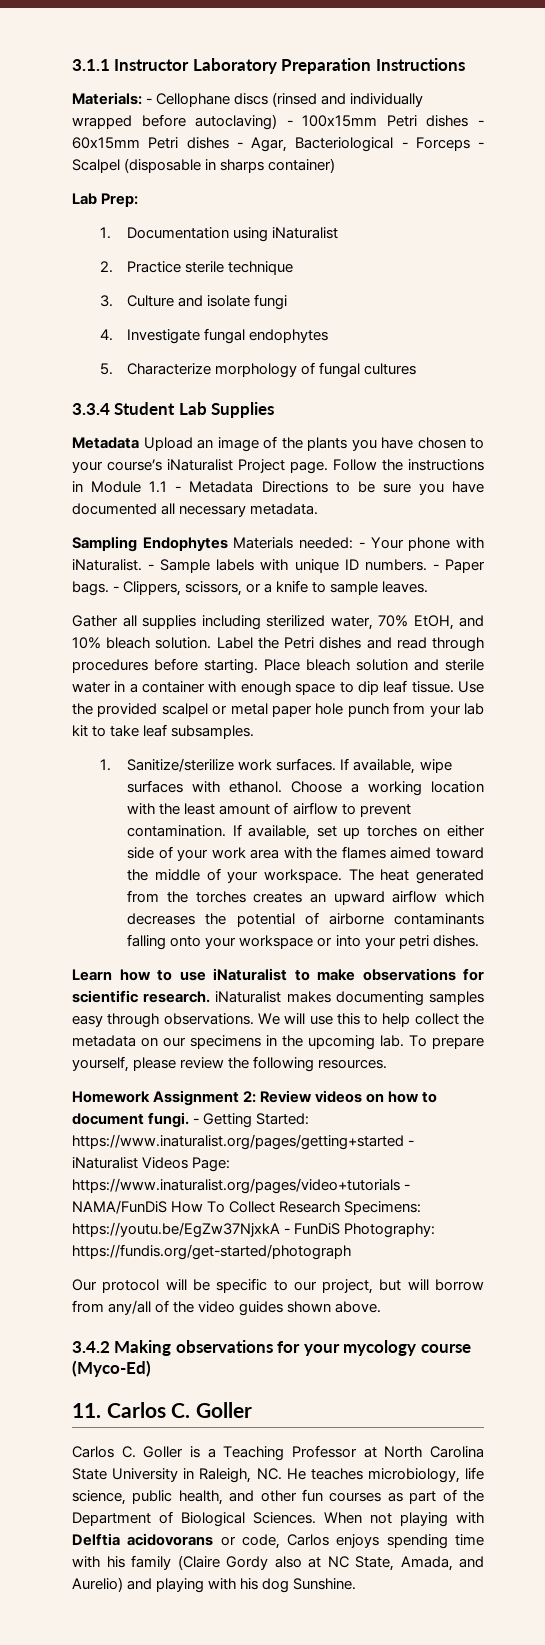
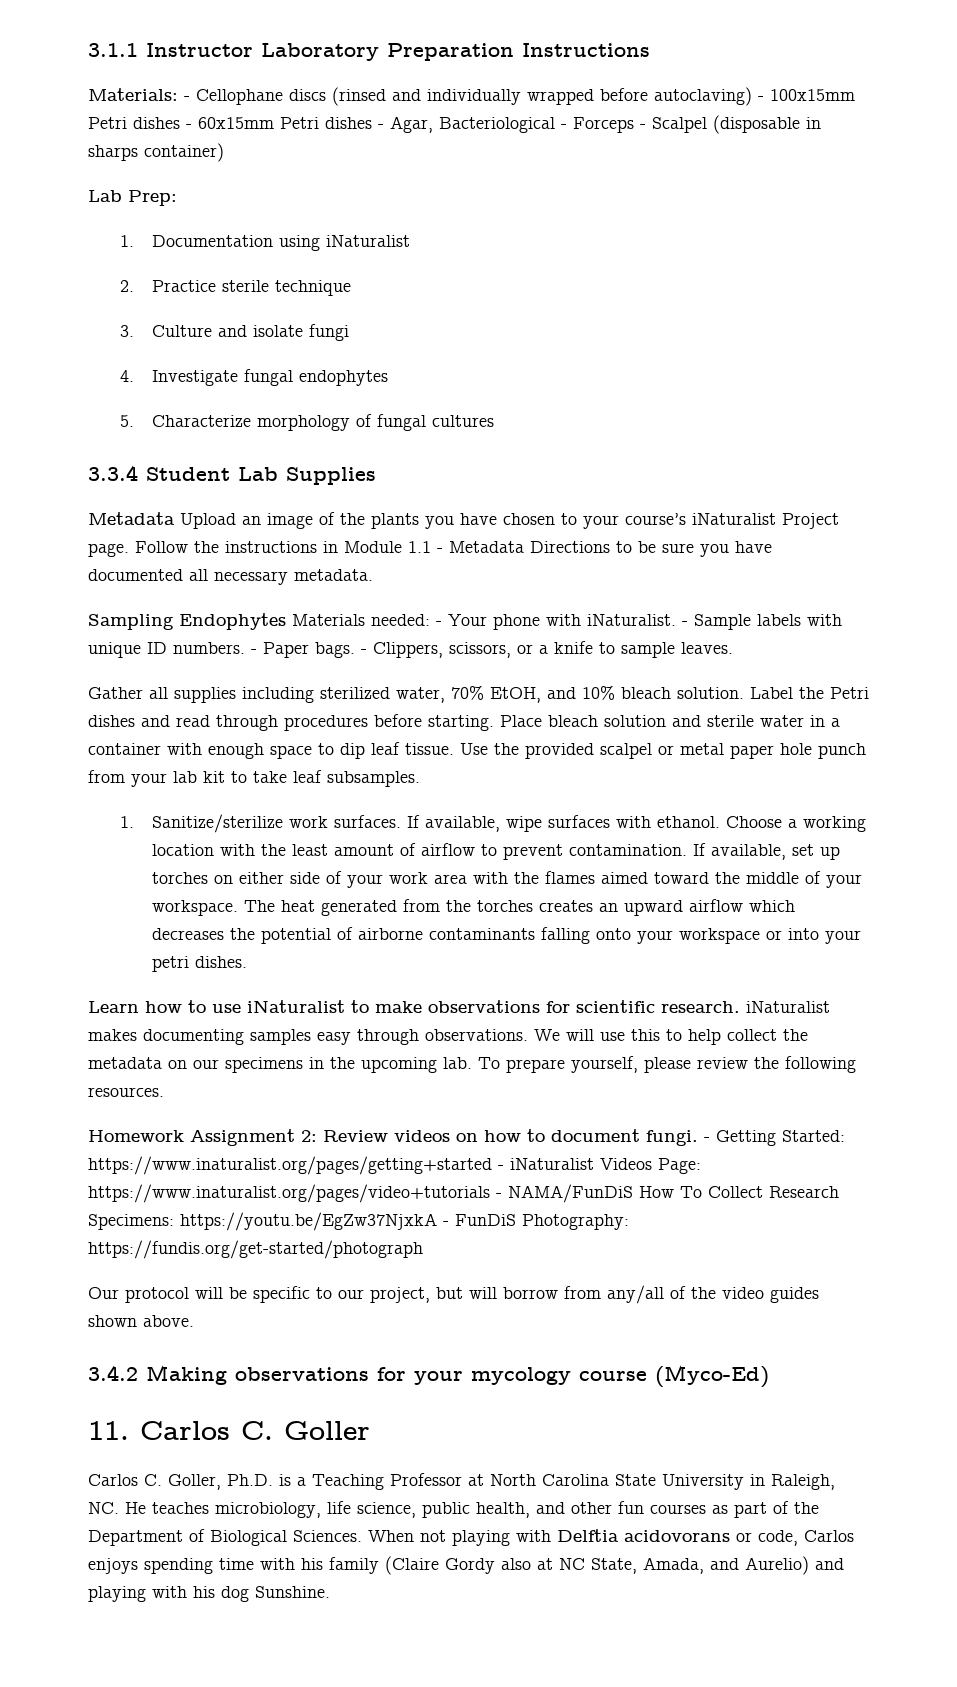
[143,1446,184,1458] Goller -> [168,1474,273,1490] Goller, Ph.D.

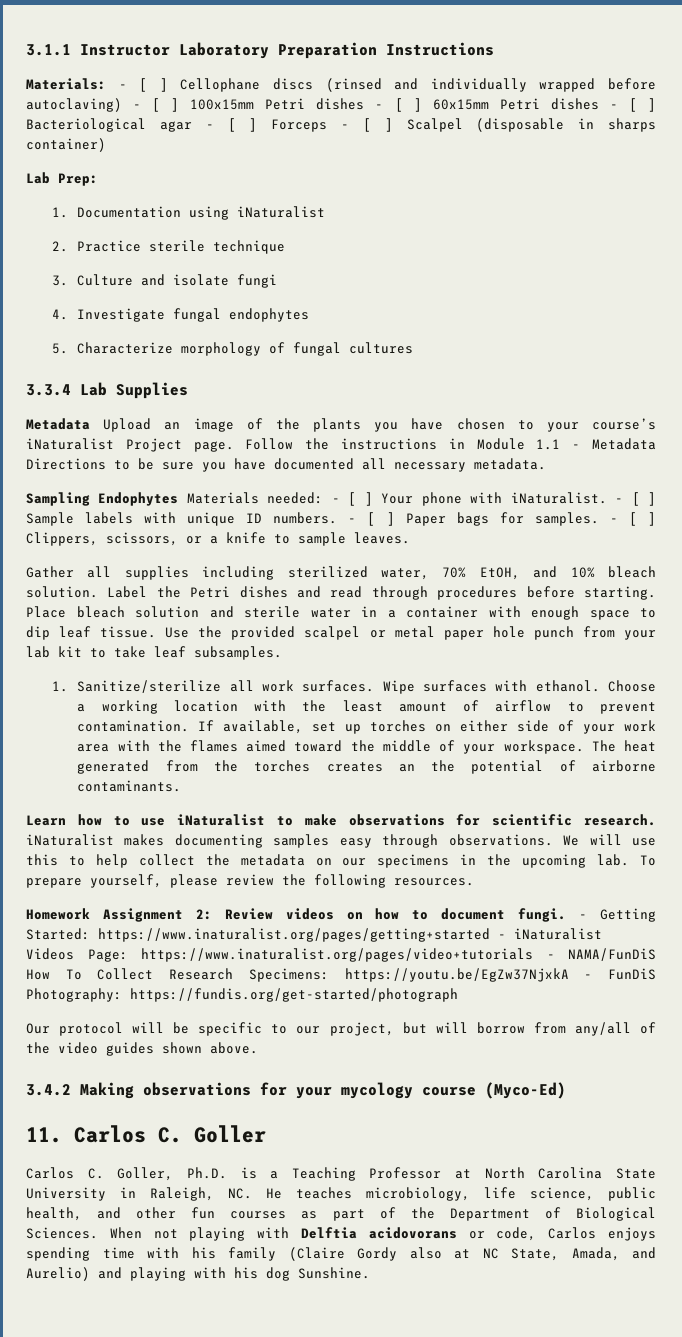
(190, 98) none -> [139,78,168,92] [ ]
(764, 98) none -> [152,98,180,112] [ ]
(192, 126) none -> [394,98,422,112] [ ]
[390,116,646,133] Agar, Bacteriological - Forceps - -> [628,98,657,112] [26,118,393,132] [ ] Bacteriological agar - [ ] Forceps - [ ]
[146,467,230,481] Student -> (71, 390) none
(442, 623) none -> [348,492,373,506] [ ]
(688, 623) none -> [631,492,656,506] [ ]
[263,642,367,658] Paper bags. - -> [367,512,657,526] [ ] Paper bags for samples. - [ ]
(284, 823) none -> [229,680,254,692] all
[407,815,543,832] If available, wipe -> [382,680,415,694] Wipe
[624,899,796,916] [152,927,862,944] [152,956,248,972] upward airflow which decreases the potential of airborne contaminants falling onto your workspace or into your petri dishes. -> [431,760,656,774] [77,780,182,792] the potential of airborne contaminants.

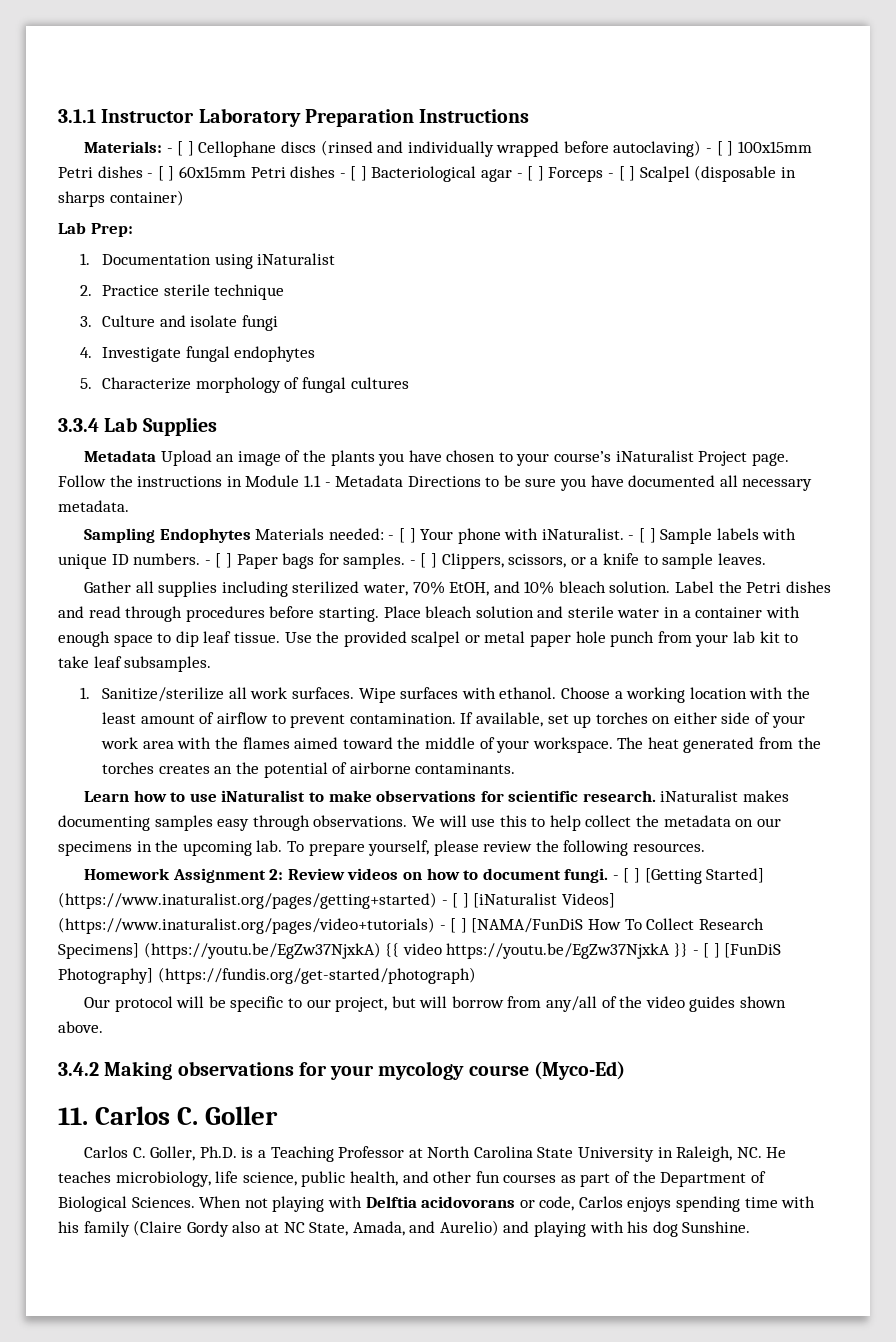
[600,908,656,922] [26,928,602,942] [26,948,656,962] [26,968,656,982] [26,988,458,1002] Getting Started: https://www.inaturalist.org/pages/getting+started - iNaturalist Videos Page: https://www.inaturalist.org/pages/video+tutorials - NAMA/FunDiS How To Collect Research Specimens: https://youtu.be/EgZw37NjxkA - FunDiS Photography: https://fundis.org/get-started/photograph -> [623,868,765,884] [58,892,615,909] [58,917,764,934] [58,942,782,959] [58,967,476,984] [ ] [Getting Started] (https://www.inaturalist.org/pages/getting+started) - [ ] [iNaturalist Videos] (https://www.inaturalist.org/pages/video+tutorials) - [ ] [NAMA/FunDiS How To Collect Research Specimens] (https://youtu.be/EgZw37NjxkA) {{ video https://youtu.be/EgZw37NjxkA }} - [ ] [FunDiS Photography] (https://fundis.org/get-started/photograph)

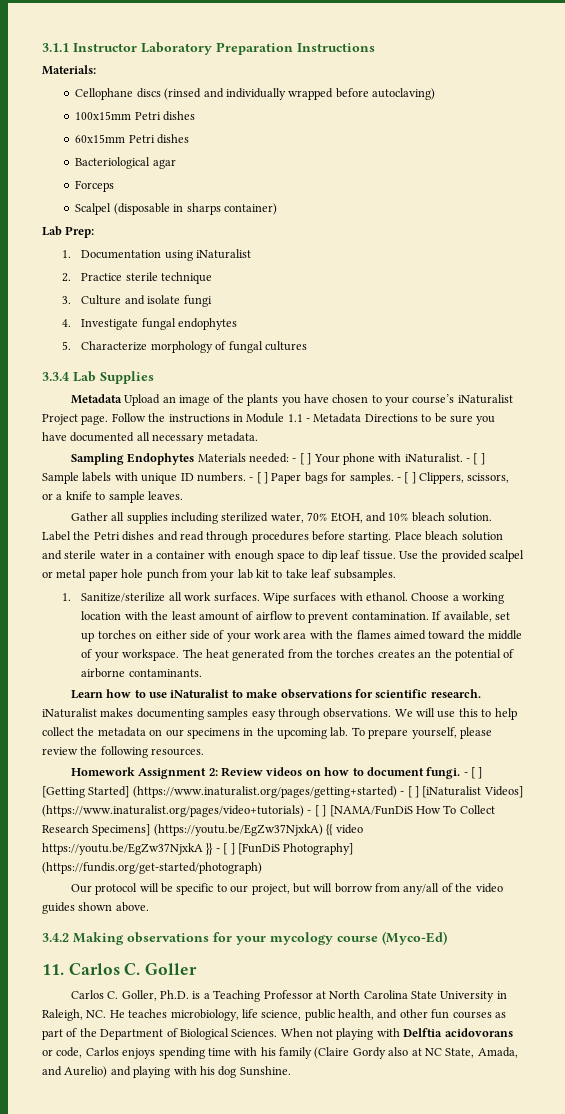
[166,141,194,156] - [ ] -> (96, 70) //
[706,141,734,156] - [ ] -> (436, 94) //
[147,166,175,181] - [ ] -> (196, 116) //
[339,166,367,181] - [ ] -> (190, 139) //
[516,166,636,182] - [ ] Forceps - [ ] -> [75,180,115,192] // Forceps //

